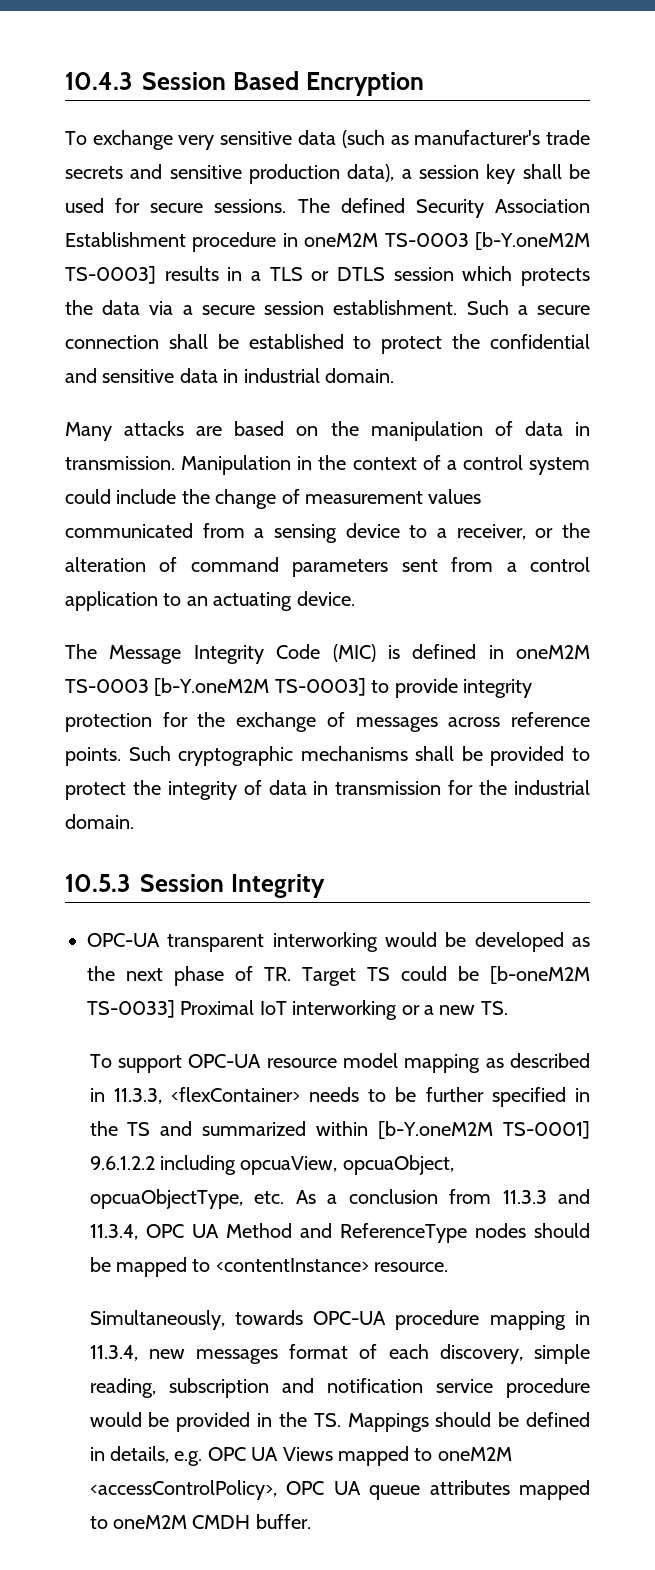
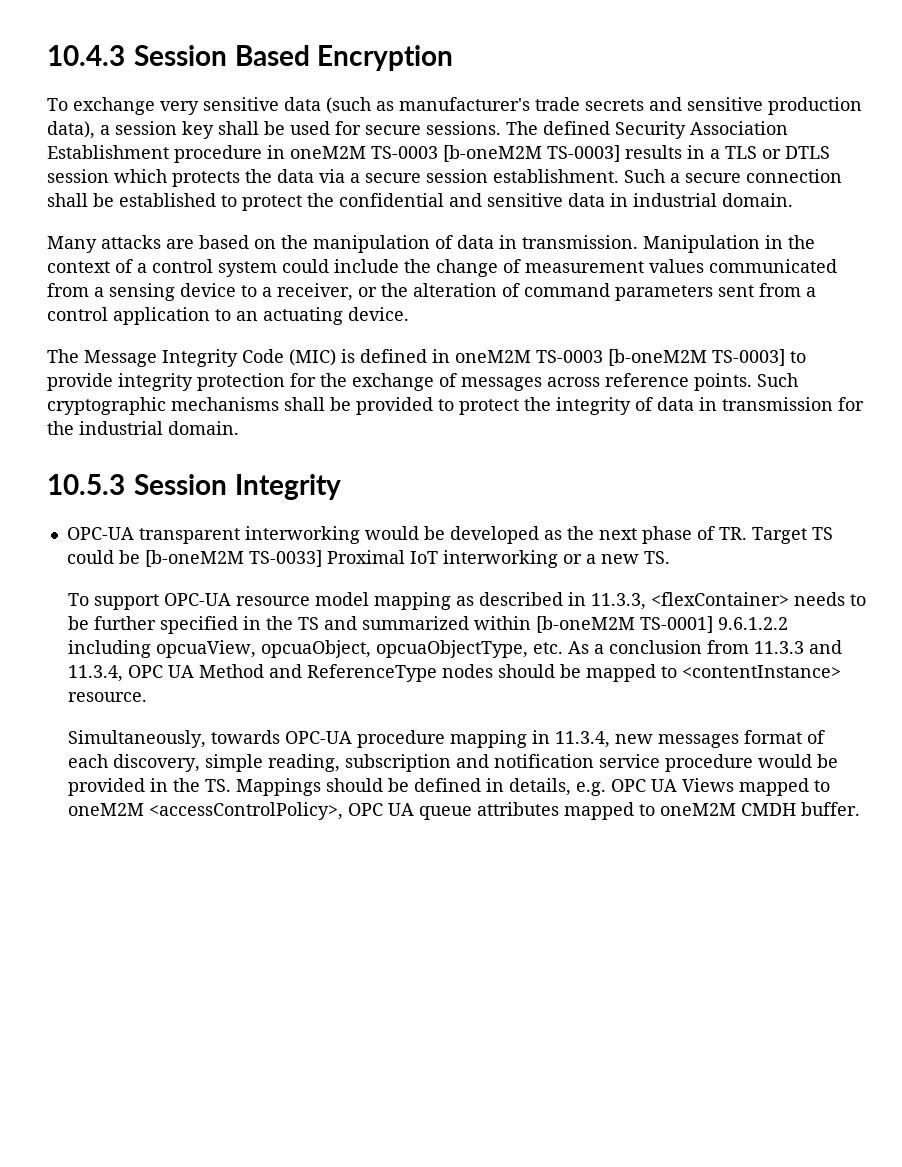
[475,232,591,250] [b-Y.oneM2M -> [443,145,542,162] [b-oneM2M
[154,678,270,696] [b-Y.oneM2M -> [608,349,707,366] [b-oneM2M
[378,1121,494,1139] [b-Y.oneM2M -> [535,616,635,633] [b-oneM2M

